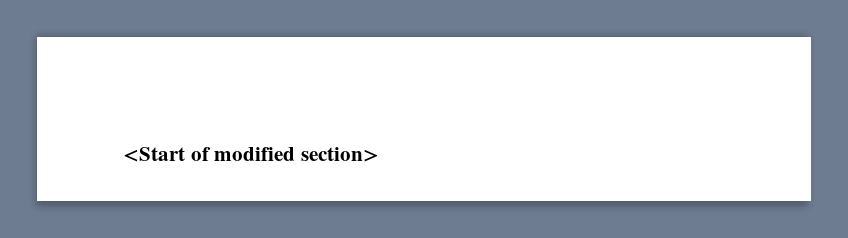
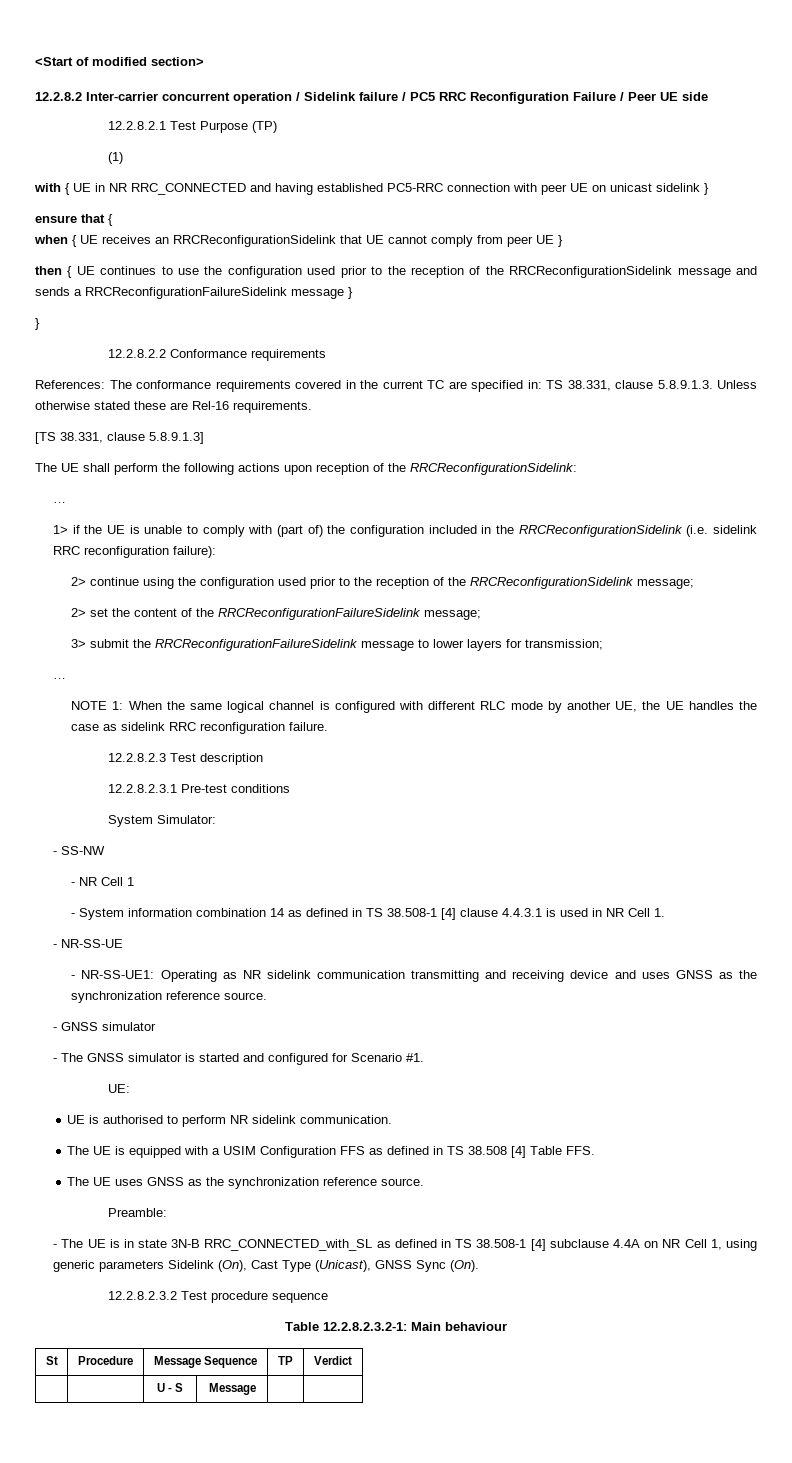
(380, 154) none -> [35,92,708,104] [107,121,277,133] [107,152,123,164] [34,183,709,195] [35,214,113,226] [34,235,563,247] [35,266,758,278] [35,287,353,299] [35,318,40,330] [107,349,326,361] [35,380,757,392] [35,401,312,413] [35,432,204,444] [35,463,577,475] [53,502,67,503] [53,525,757,537] [53,546,217,558] [71,577,695,589] [71,608,482,620] [71,639,604,651] [53,678,67,679] [71,701,757,713] [71,722,329,734] [107,753,263,765] [107,784,290,793] [107,815,216,827] [53,846,106,855] [71,877,135,886] [71,908,666,920] [53,939,124,948] [71,970,757,982] [71,991,268,1003] [53,1022,157,1031] [53,1053,425,1065] [107,1084,130,1093] [67,1115,393,1127] [67,1146,596,1158] [67,1177,425,1189] [107,1208,167,1217] [53,1239,757,1251] [53,1260,480,1272] [107,1291,328,1303] [285,1322,507,1331] [45,1356,58,1365] [78,1356,133,1365] [153,1356,258,1368] [278,1356,293,1365] [314,1356,352,1365] [156,1383,184,1392] [208,1383,256,1395] // 12.2.8.2 Inter-carrier concurrent operation / Sidelink failure / PC5 RRC Reconfiguration Failure / Peer UE side // 12.2.8.2.1 Test Purpose (TP) // (1) // with { UE in NR RRC_CONNECTED and having established PC5-RRC connection with peer UE on unicast sidelink } // ensure that { // when { UE receives an RRCReconfigurationSidelink that UE cannot comply from peer UE } // then { UE continues to use the configuration used prior to the reception of the RRCReconfigurationSidelink message and sends a RRCReconfigurationFailureSidelink message } // } // 12.2.8.2.2 Conformance requirements // References: The conformance requirements covered in the current TC are specified in: TS 38.331, clause 5.8.9.1.3. Unless otherwise stated these are Rel-16 requirements. // [TS 38.331, clause 5.8.9.1.3] // The UE shall perform the following actions upon reception of the RRCReconfigurationSidelink: // … // 1> if the UE is unable to comply with (part of) the configuration included in the RRCReconfigurationSidelink (i.e. sidelink RRC reconfiguration failure): // 2> continue using the configuration used prior to the reception of the RRCReconfigurationSidelink message; // 2> set the content of the RRCReconfigurationFailureSidelink message; // 3> submit the RRCReconfigurationFailureSidelink message to lower layers for transmission; // … // NOTE 1: When the same logical channel is configured with different RLC mode by another UE, the UE handles the case as sidelink RRC reconfiguration failure. // 12.2.8.2.3 Test description // 12.2.8.2.3.1 Pre-test conditions // System Simulator: // - SS-NW // - NR Cell 1 // - System information combination 14 as defined in TS 38.508-1 [4] clause 4.4.3.1 is used in NR Cell 1. // - NR-SS-UE // - NR-SS-UE1: Operating as NR sidelink communication transmitting and receiving device and uses GNSS as the synchronization reference source. // - GNSS simulator // - The GNSS simulator is started and configured for Scenario #1. // UE: // UE is authorised to perform NR sidelink communication. // The UE is equipped with a USIM Configuration FFS as defined in TS 38.508 [4] Table FFS. // The UE uses GNSS as the synchronization reference source. // Preamble: // - The UE is in state 3N-B RRC_CONNECTED_with_SL as defined in TS 38.508-1 [4] subclause 4.4A on NR Cell 1, using generic parameters Sidelink (On), Cast Type (Unicast), GNSS Sync (On). // 12.2.8.2.3.2 Test procedure sequence // Table 12.2.8.2.3.2-1: Main behaviour // St | Procedure | Message Sequence | TP | Verdict // | | U - S | Message | |

